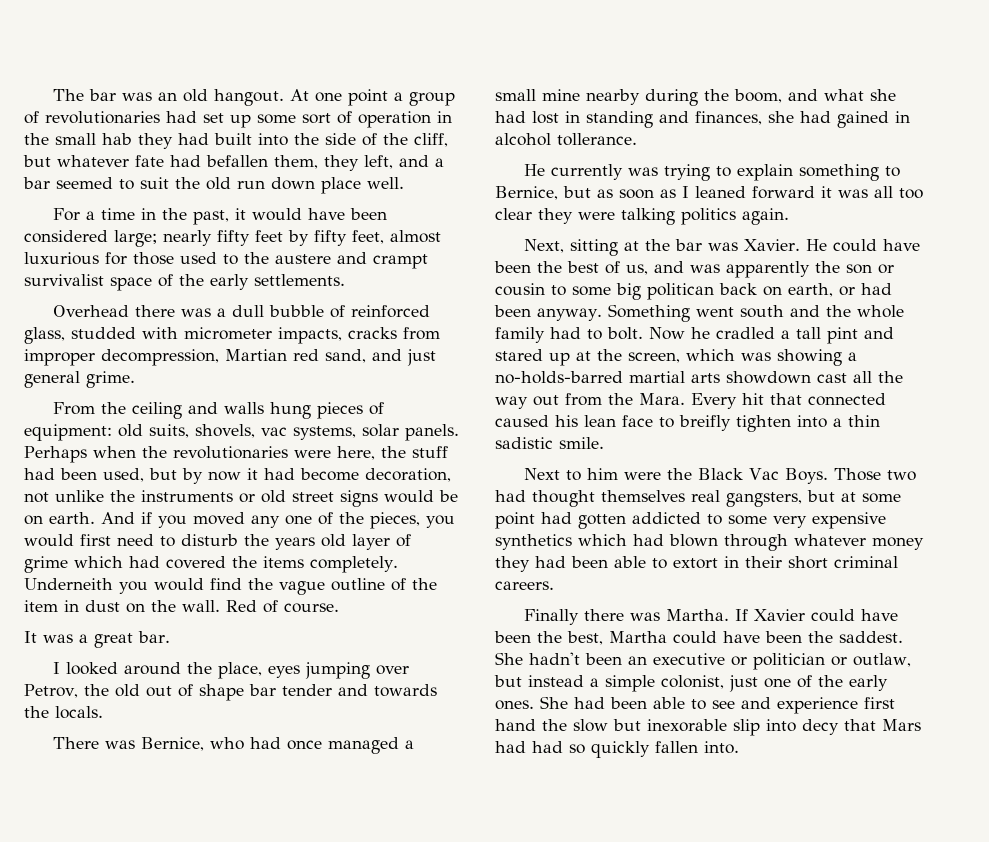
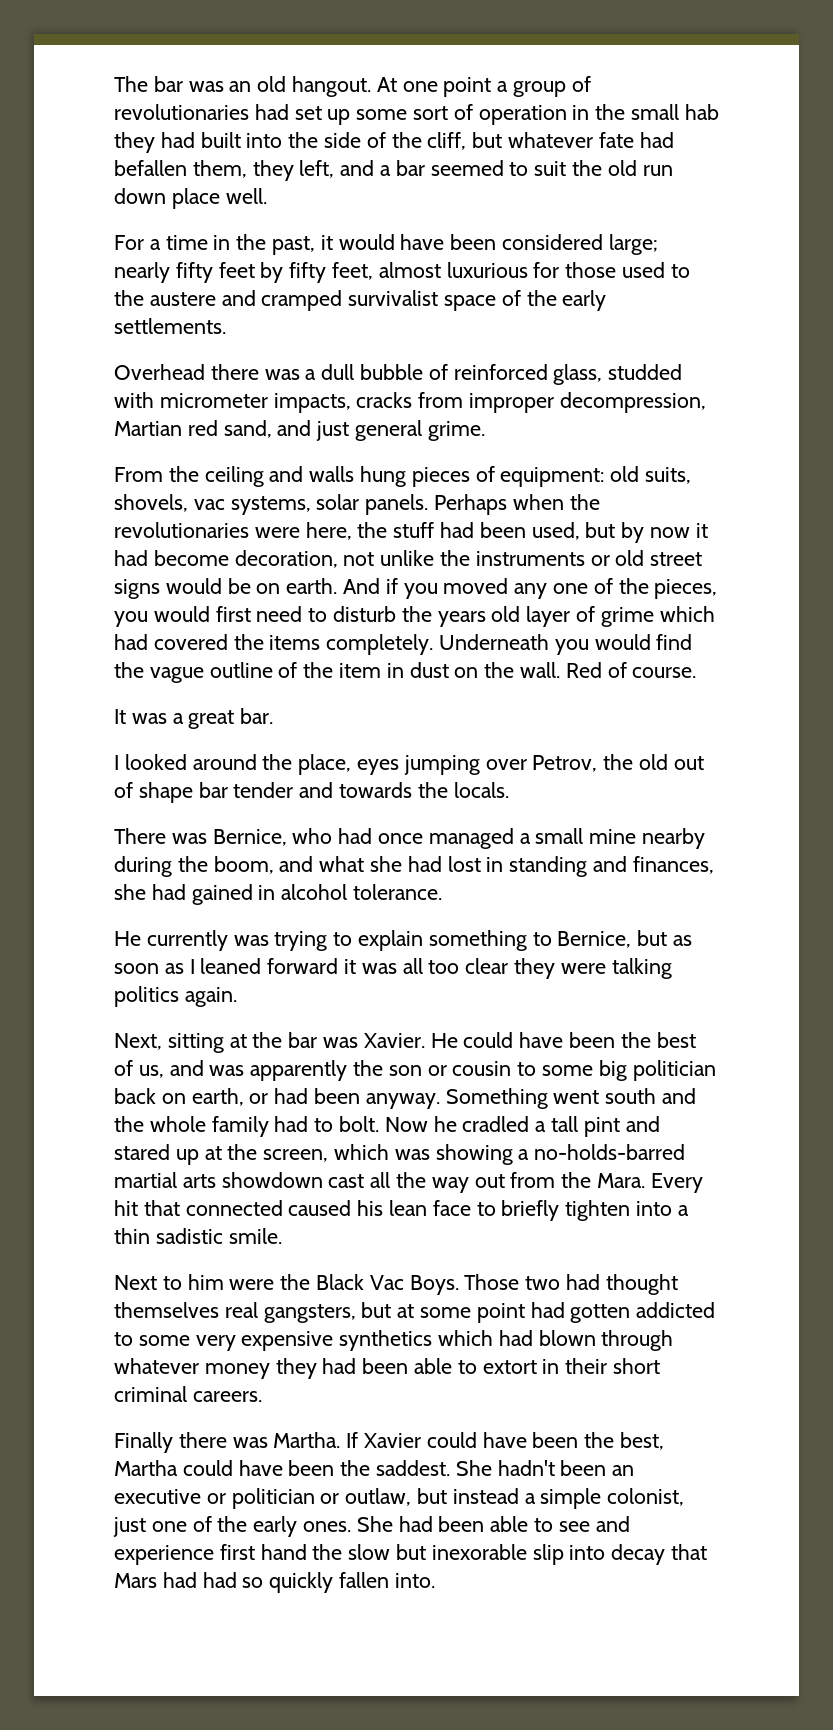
[373,254,428,269] crampt -> [261,290,343,311] cramped
[24,578,113,590] Underneith -> [439,634,550,650] Underneath
[557,133,637,146] tollerance. -> [353,884,443,900] tolerance.
[647,283,714,300] politican -> [632,1060,716,1081] politician
[679,415,731,431] breifly -> [501,1200,560,1221] briefly
[802,719,839,735] decy -> [611,1544,666,1565] decay

